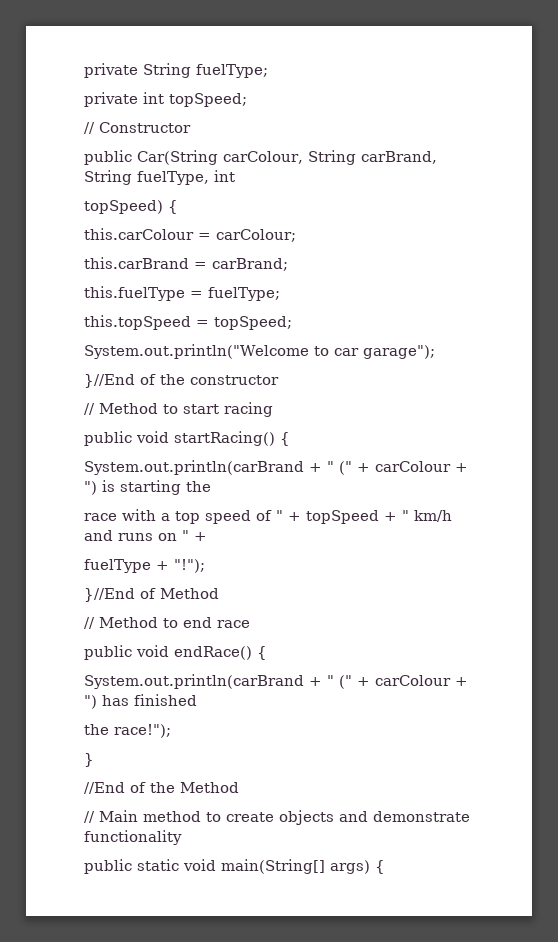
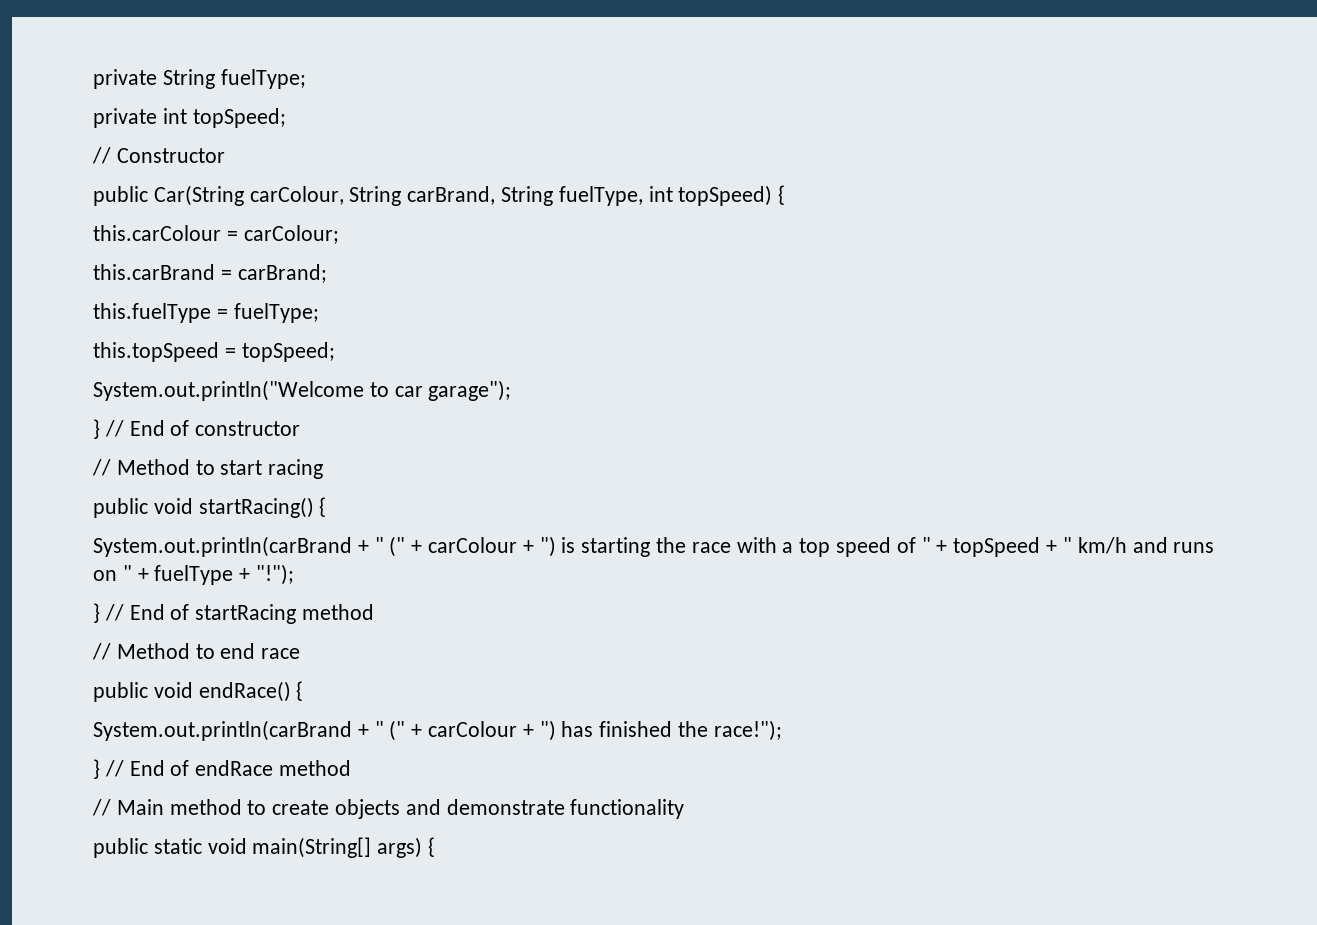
(235, 176) // -> (673, 194) none
[84,374,185,388] }//End of the -> [93,419,190,439] } // End of
(211, 486) // -> (687, 545) none
(207, 536) // -> (149, 574) none
[84,588,219,602] }//End of Method -> [93,603,375,624] } // End of startRacing method
(197, 700) // -> (673, 729) none
[84,782,239,794] // //End of the Method -> [104,760,352,777] // End of endRace method

